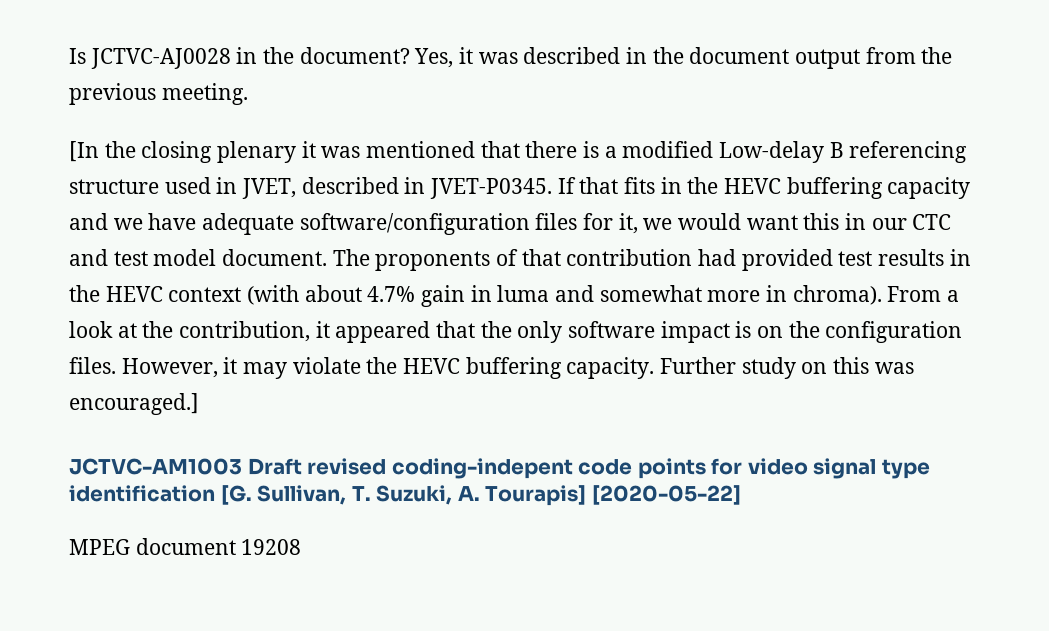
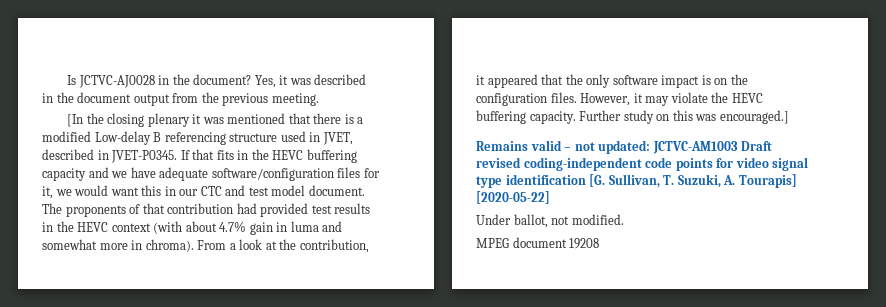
(199, 404) none -> [476,140,651,154] Remains valid – not updated:
[391,458,573,479] coding-indepent -> [523,157,642,171] coding-independent
(741, 495) none -> [476,214,624,228] // Under ballot, not modified.

